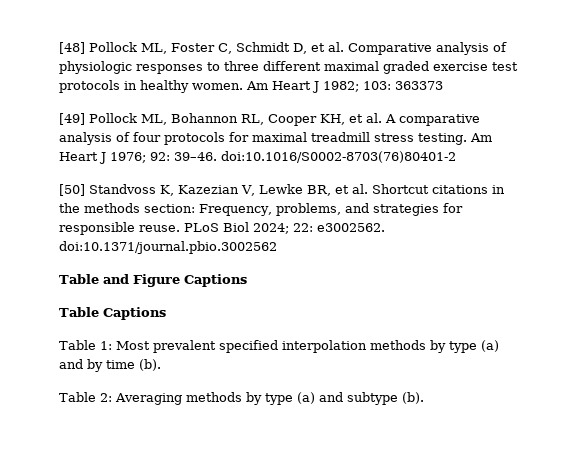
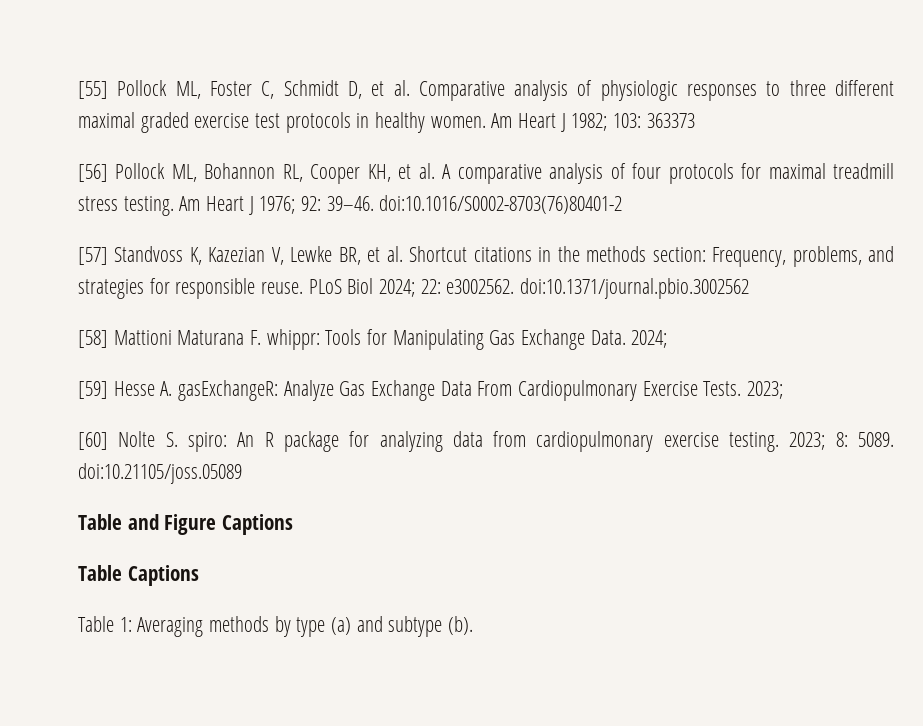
[59,42,85,54] [48] -> [78,81,108,99] [55]
[59,113,85,125] [49] -> [78,164,108,182] [56]
[59,184,85,196] [50] -> [78,247,108,265] [57]
(277, 247) none -> [78,329,668,350] [78,380,784,401] [78,431,894,452] [78,463,242,484] // [58] Mattioni Maturana F. whippr: Tools for Manipulating Gas Exchange Data. 2024; // [59] Hesse A. gasExchangeR: Analyze Gas Exchange Data From Cardiopulmonary Exercise Tests. 2023; // [60] Nolte S. spiro: An R package for analyzing data from cardiopulmonary exercise testing. 2023; 8: 5089. doi:10.21105/joss.05089
[115,340,499,353] [59,359,161,372] [59,392,112,402] Most prevalent specified interpolation methods by type (a) and by time (b). // Table 2: -> (132, 624) none

